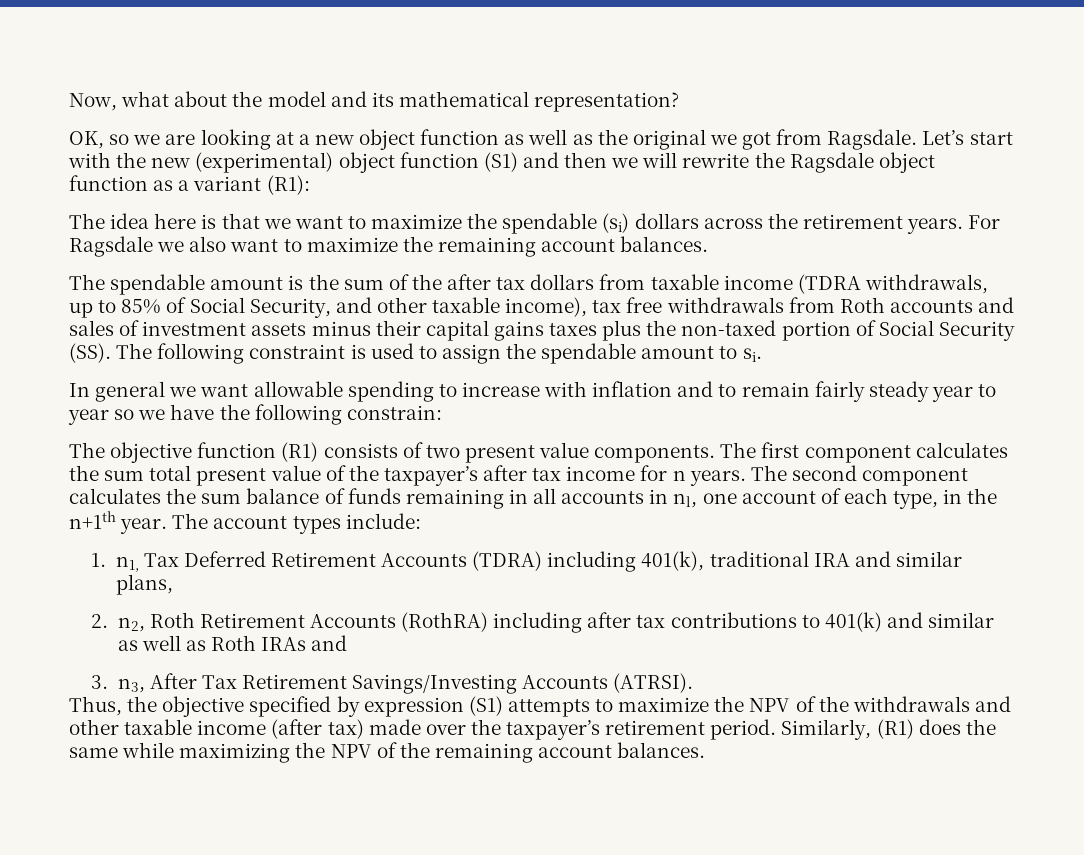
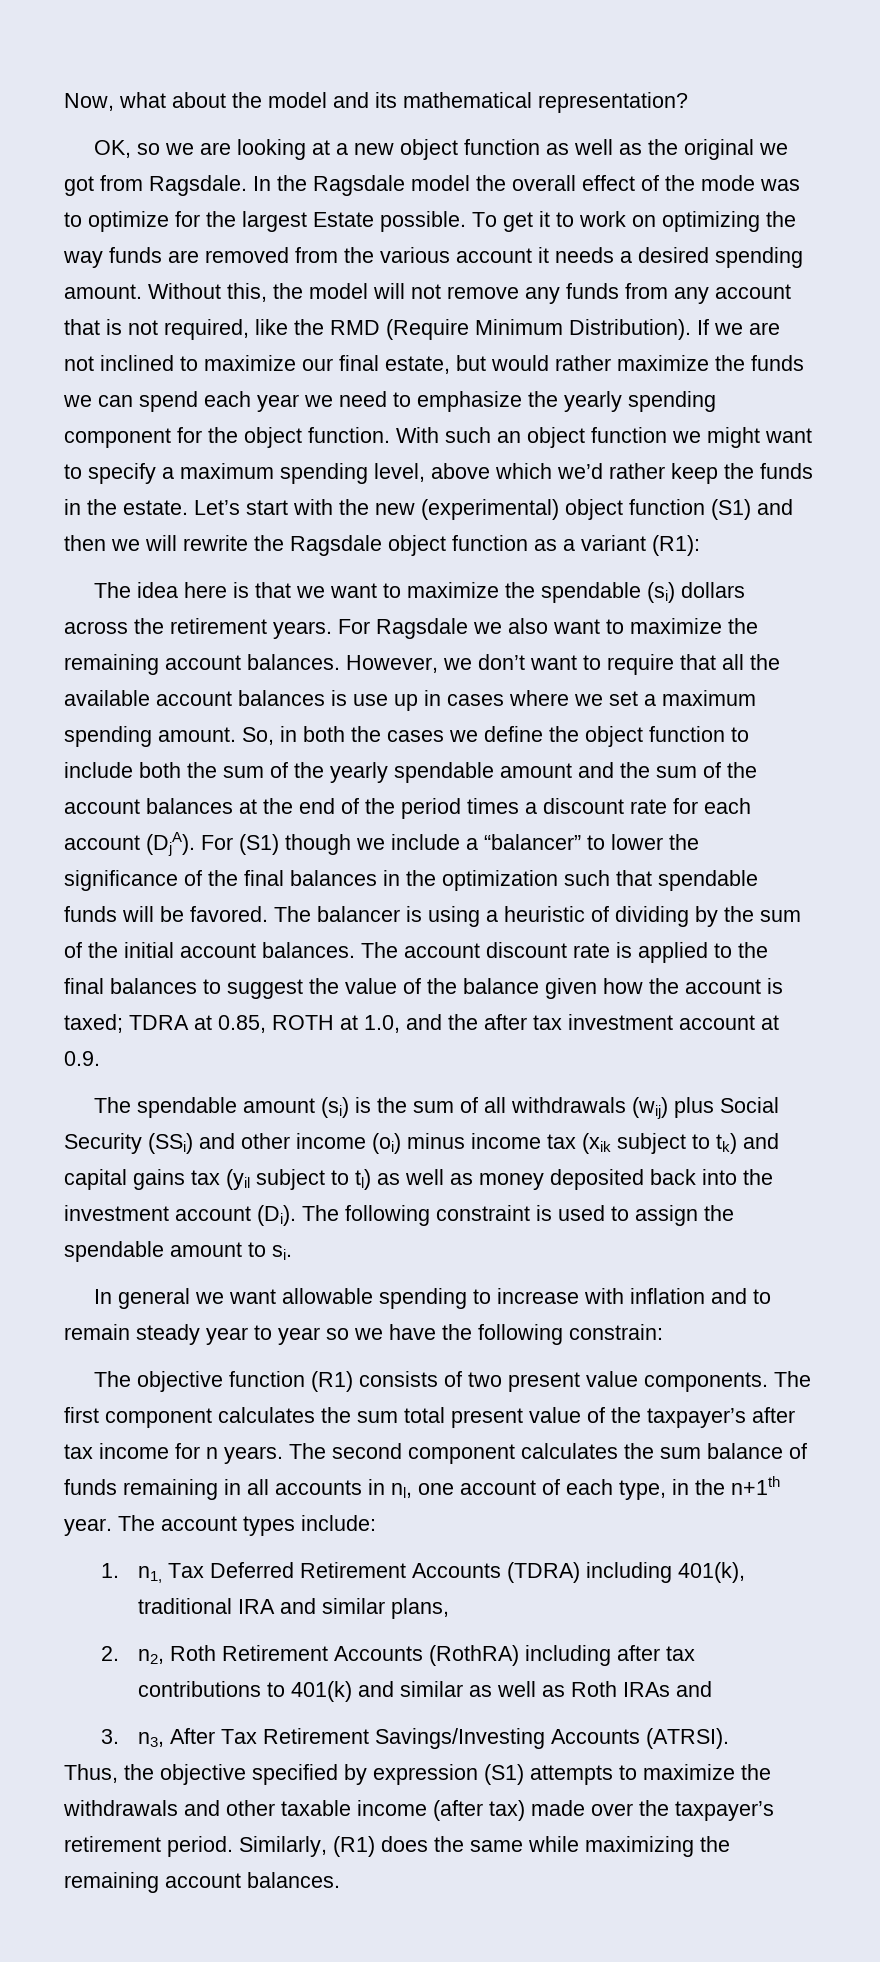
(918, 139) none -> [253,175,800,196] [64,211,796,232] [63,247,803,268] [64,283,791,304] [64,319,780,340] [64,355,804,374] [63,391,716,412] [64,427,812,448] [64,463,813,484] [64,499,188,515] In the Ragsdale model the overall effect of the mode was to optimize for the largest Estate possible. To get it to work on optimizing the way funds are removed from the various account it needs a desired spending amount. Without this, the model will not remove any funds from any account that is not required, like the RMD (Require Minimum Distribution). If we are not inclined to maximize our final estate, but would rather maximize the funds we can spend each year we need to emphasize the yearly spending component for the object function. With such an object function we might want to specify a maximum spending level, above which we’d rather keep the funds in the estate.
(709, 244) none -> [346,654,780,675] [64,690,756,711] [64,726,749,747] [64,762,757,783] [64,798,751,819] [64,832,699,856] [64,870,758,891] [64,906,801,927] [64,942,768,963] [64,978,783,999] [64,1014,779,1033] [64,1051,100,1066] However, we don’t want to require that all the available account balances is use up in cases where we set a maximum spending amount. So, in both the cases we define the object function to include both the sum of the yearly spendable amount and the sum of the account balances at the end of the period times a discount rate for each account (DjA). For (S1) though we include a “balancer” to lower the significance of the final balances in the optimization such that spendable funds will be favored. The balancer is using a heuristic of dividing by the sum of the initial account balances. The account discount rate is applied to the final balances to suggest the value of the balance given how the account is taxed; TDRA at 0.85, ROTH at 1.0, and the after tax investment account at 0.9.
(284, 283) none -> [321,1097,350,1118] (si)
[411,274,988,294] [69,297,1015,318] [69,320,1015,341] [69,343,111,363] the after tax dollars from taxable income (TDRA withdrawals, up to 85% of Social Security, and other taxable income), tax free withdrawals from Roth accounts and sales of investment assets minus their capital gains taxes plus the non-taxed portion of Social Security (SS). -> [484,1097,780,1119] [64,1133,779,1154] [64,1169,773,1190] [64,1205,296,1226] all withdrawals (wij) plus Social Security (SSi) and other income (oi) minus income tax (xik subject to tk) and capital gains tax (yil subject to tl) as well as money deposited back into the investment account (Di).
[814,381,865,402] fairly -> (130, 1332) none
[749,696,849,712] NPV of the -> (771, 1772) none
[330,742,430,758] NPV of the -> (730, 1844) none

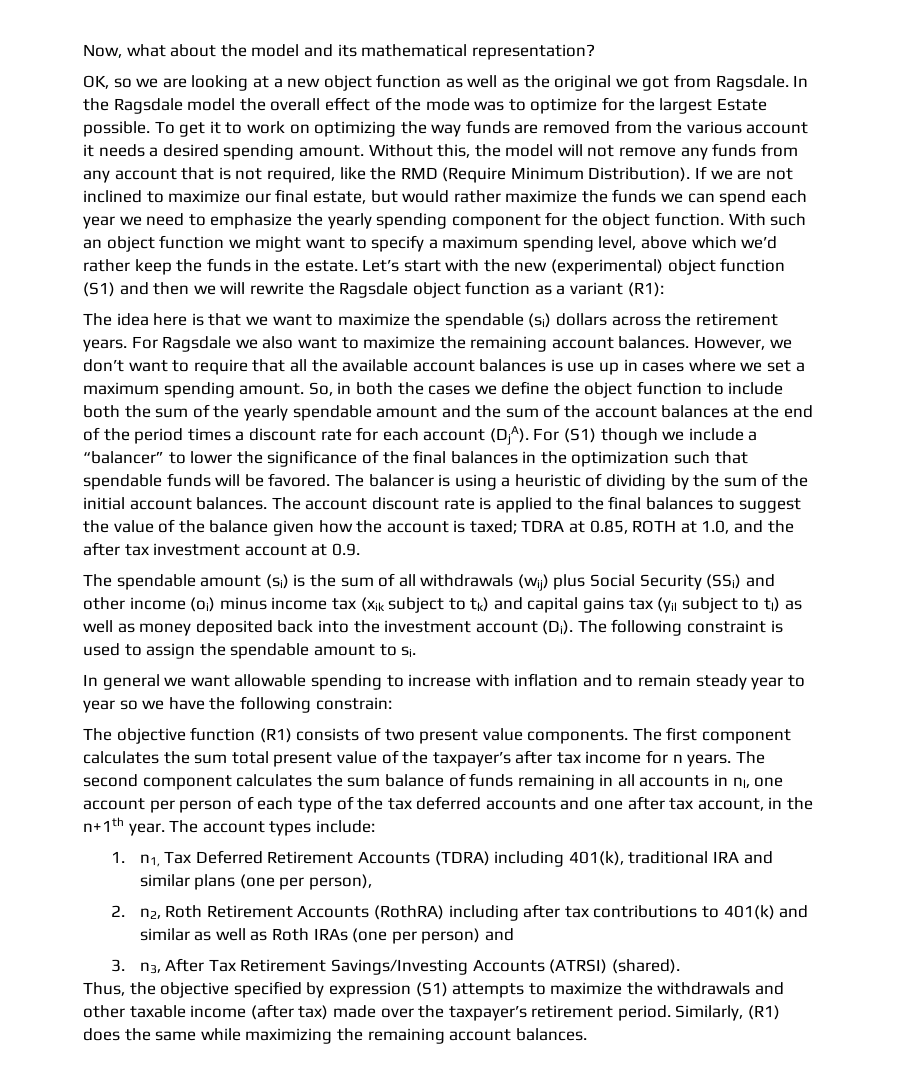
[542,1479,666,1500] of each type, -> [149,796,764,813] per person of each type of the tax deferred accounts and one after tax account,
[390,1598,449,1619] plans, -> [194,874,372,890] plans (one per person),
(670, 1689) none -> [352,928,481,944] (one per person)
[645,1728,729,1749] (ATRSI). -> [549,959,680,974] (ATRSI) (shared).

